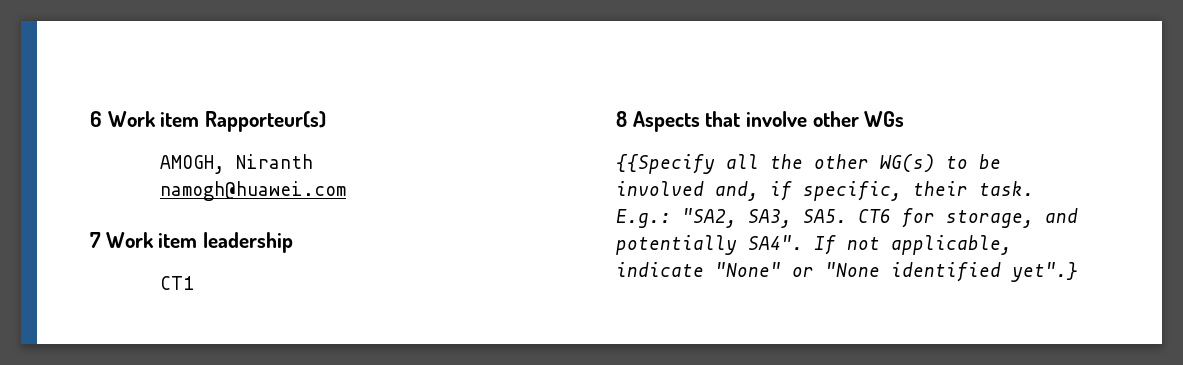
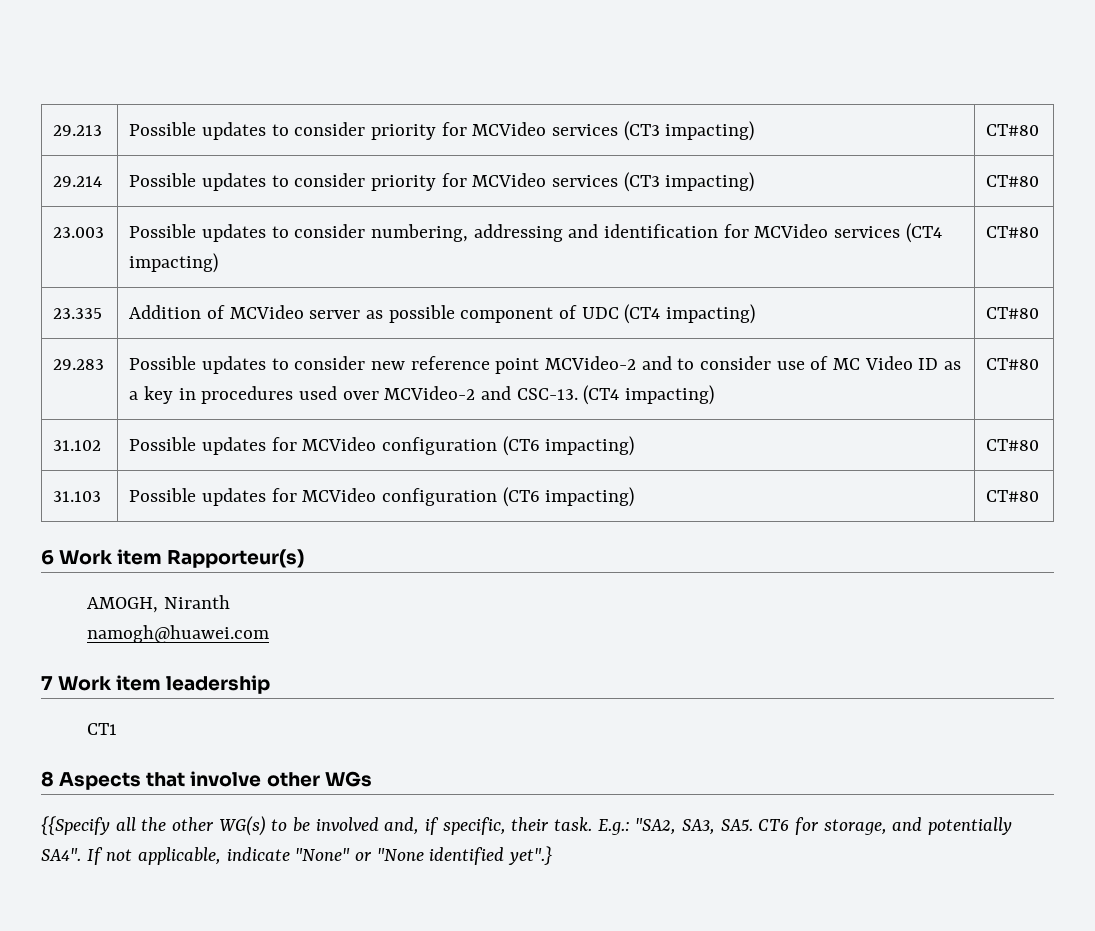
(90, 119) none -> [53,125,103,136] [129,121,755,141] [986,124,1040,136] [53,176,103,187] [129,172,755,192] [986,175,1040,187] [53,227,105,238] [129,223,942,243] [129,253,219,273] [986,226,1040,238] [53,308,103,319] [129,304,756,324] [986,307,1040,319] [53,359,105,370] [129,356,962,374] [129,385,715,405] [986,358,1040,370] [53,440,102,451] [129,436,635,456] [986,439,1040,451] [53,491,102,502] [129,487,635,507] [986,490,1040,502] 29.213 | Possible updates to consider priority for MCVideo services (CT3 impacting) | CT#80 // 29.214 | Possible updates to consider priority for MCVideo services (CT3 impacting) | CT#80 // 23.003 | Possible updates to consider numbering, addressing and identification for MCVideo services (CT4 impacting) | CT#80 // 23.335 | Addition of MCVideo server as possible component of UDC (CT4 impacting) | CT#80 // 29.283 | Possible updates to consider new reference point MCVideo-2 and to consider use of MC Video ID as a key in procedures used over MCVideo-2 and CSC-13. (CT4 impacting) | CT#80 // 31.102 | Possible updates for MCVideo configuration (CT6 impacting) | CT#80 // 31.103 | Possible updates for MCVideo configuration (CT6 impacting) | CT#80 //

